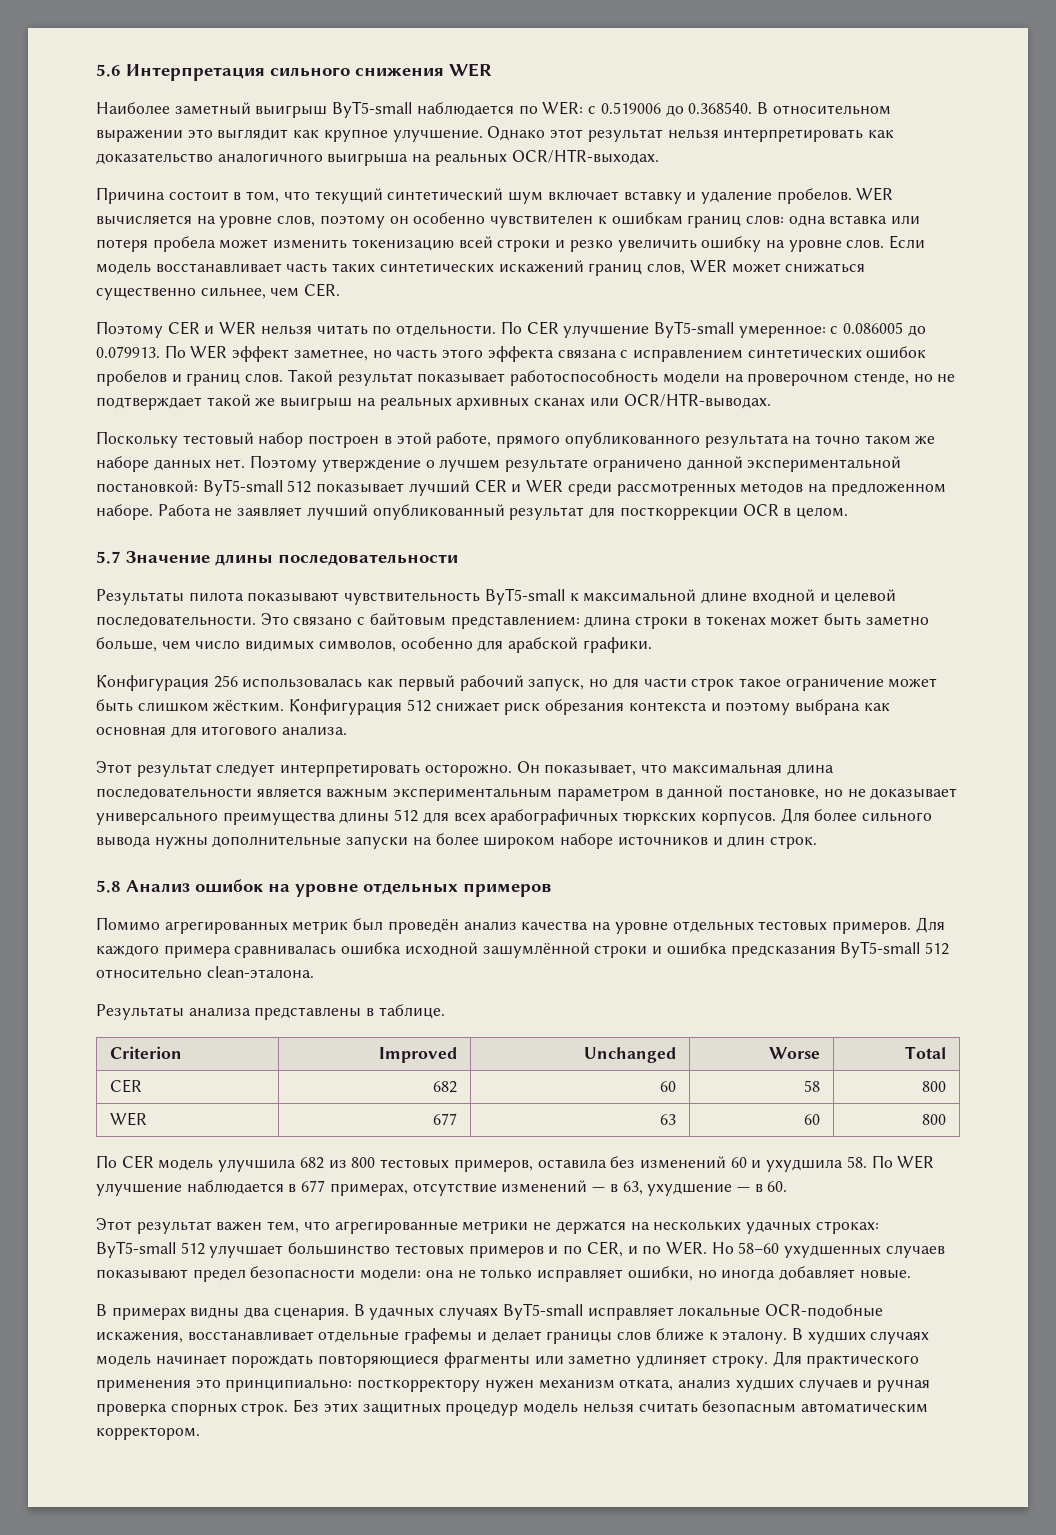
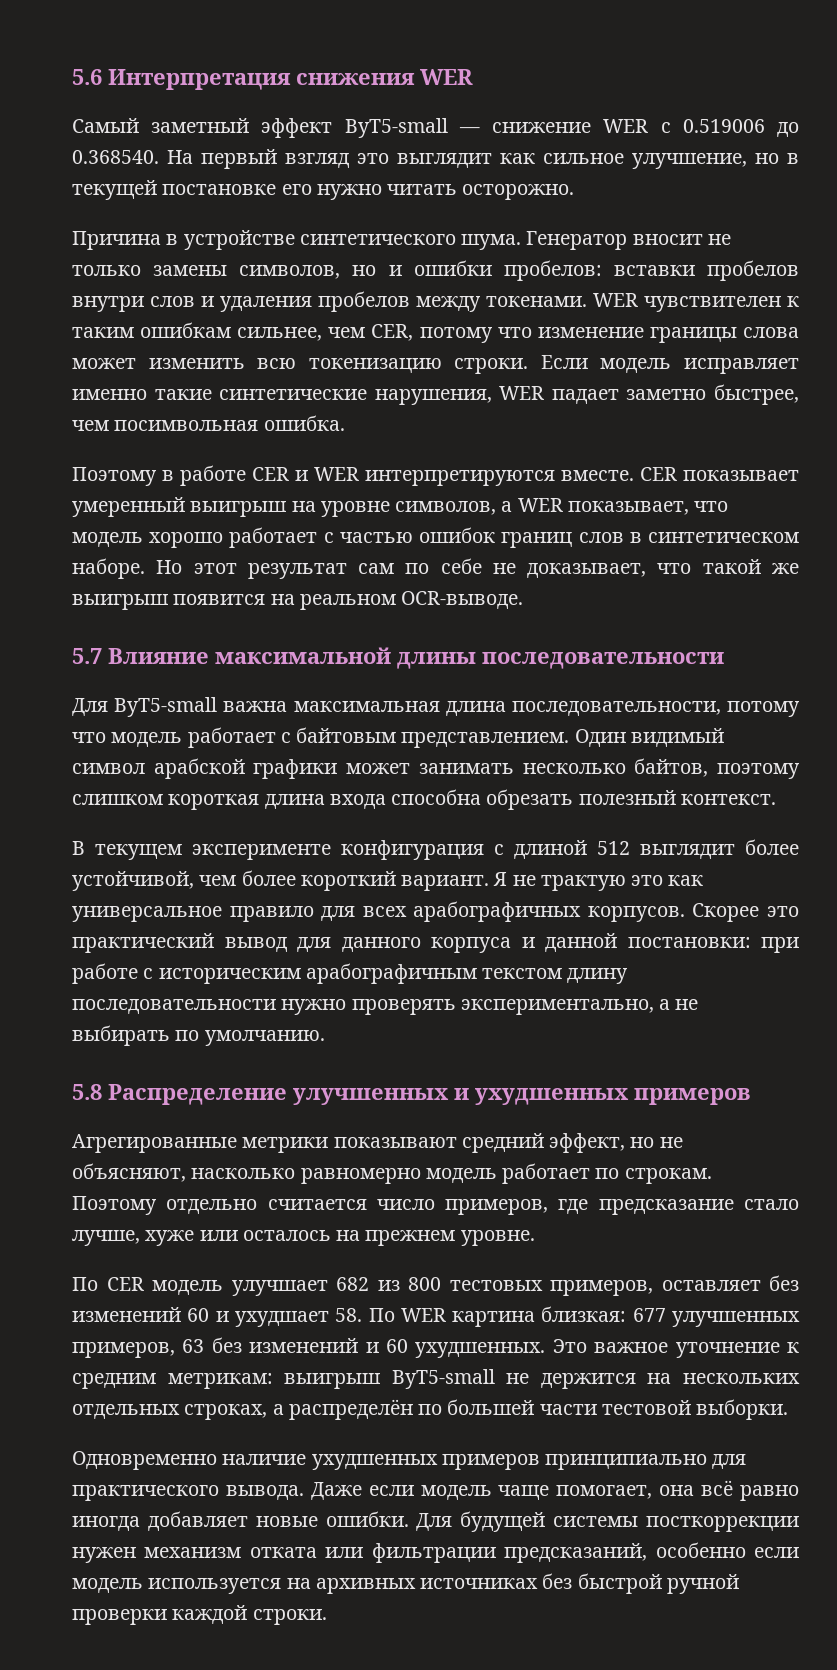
[270,67,350,77] сильного -> (291, 79) none
[96,101,891,118] [96,126,894,142] [96,149,659,166] [96,187,894,204] [96,212,921,228] [96,235,926,252] [96,259,866,276] [96,283,341,300] [96,321,926,338] [96,345,927,362] [96,369,956,386] [96,393,771,410] [96,431,936,448] [96,455,902,472] [96,479,946,496] [96,504,848,520] Наиболее заметный выигрыш ByT5-small наблюдается по WER: с 0.519006 до 0.368540. В относительном выражении это выглядит как крупное улучшение. Однако этот результат нельзя интерпретировать как доказательство аналогичного выигрыша на реальных OCR/HTR-выходах. // Причина состоит в том, что текущий синтетический шум включает вставку и удаление пробелов. WER вычисляется на уровне слов, поэтому он особенно чувствителен к ошибкам границ слов: одна вставка или потеря пробела может изменить токенизацию всей строки и резко увеличить ошибку на уровне слов. Если модель восстанавливает часть таких синтетических искажений границ слов, WER может снижаться существенно сильнее, чем CER. // Поэтому CER и WER нельзя читать по отдельности. По CER улучшение ByT5-small умеренное: с 0.086005 до 0.079913. По WER эффект заметнее, но часть этого эффекта связана с исправлением синтетических ошибок пробелов и границ слов. Такой результат показывает работоспособность модели на проверочном стенде, но не подтверждает такой же выигрыш на реальных архивных сканах или OCR/HTR-выводах. // Поскольку тестовый набор построен в этой работе, прямого опубликованного результата на точно таком же наборе данных нет. Поэтому утверждение о лучшем результате ограничено данной экспериментальной постановкой: ByT5-small 512 показывает лучший CER и WER среди рассмотренных методов на предложенном наборе. Работа не заявляет лучший опубликованный результат для посткоррекции OCR в целом. -> [72,118,799,138] [72,149,799,169] [72,180,575,200] [72,230,731,250] [72,260,799,281] [72,291,799,312] [72,322,799,343] [72,355,799,374] [72,384,799,405] [72,415,345,431] [72,465,799,486] [72,497,729,517] [72,527,799,548] [72,558,799,579] [72,591,524,610] Самый заметный эффект ByT5-small — снижение WER с 0.519006 до 0.368540. На первый взгляд это выглядит как сильное улучшение, но в текущей постановке его нужно читать осторожно. // Причина в устройстве синтетического шума. Генератор вносит не только замены символов, но и ошибки пробелов: вставки пробелов внутри слов и удаления пробелов между токенами. WER чувствителен к таким ошибкам сильнее, чем CER, потому что изменение границы слова может изменить всю токенизацию строки. Если модель исправляет именно такие синтетические нарушения, WER падает заметно быстрее, чем посимвольная ошибка. // Поэтому в работе CER и WER интерпретируются вместе. CER показывает умеренный выигрыш на уровне символов, а WER показывает, что модель хорошо работает с частью ошибок границ слов в синтетическом наборе. Но этот результат сам по себе не доказывает, что такой же выигрыш появится на реальном OCR-выводе.
[126,551,210,563] Значение -> [108,647,391,664] Влияние максимальной
[96,588,897,605] [96,613,929,629] [96,637,652,653] [96,675,938,691] [96,699,890,715] [96,726,348,738] [96,761,834,777] [96,785,958,801] [96,808,932,825] [96,833,817,849] [96,879,552,897] [96,917,945,934] [96,941,949,958] [96,966,314,979] [96,1004,445,1020] [109,1046,182,1059] [379,1047,458,1063] [584,1047,677,1063] [769,1047,821,1059] [905,1046,947,1059] [109,1079,142,1093] [433,1081,458,1093] [660,1081,677,1092] [804,1080,821,1092] [922,1081,947,1092] [109,1112,147,1126] [433,1113,458,1125] [660,1114,677,1125] [804,1114,821,1125] [922,1114,947,1125] Результаты пилота показывают чувствительность ByT5-small к максимальной длине входной и целевой последовательности. Это связано с байтовым представлением: длина строки в токенах может быть заметно больше, чем число видимых символов, особенно для арабской графики. // Конфигурация 256 использовалась как первый рабочий запуск, но для части строк такое ограничение может быть слишком жёстким. Конфигурация 512 снижает риск обрезания контекста и поэтому выбрана как основная для итогового анализа. // Этот результат следует интерпретировать осторожно. Он показывает, что максимальная длина последовательности является важным экспериментальным параметром в данной постановке, но не доказывает универсального преимущества длины 512 для всех арабографичных тюркских корпусов. Для более сильного вывода нужны дополнительные запуски на более широком наборе источников и длин строк. // 5.8 Анализ ошибок на уровне отдельных примеров // Помимо агрегированных метрик был проведён анализ качества на уровне отдельных тестовых примеров. Для каждого примера сравнивалась ошибка исходной зашумлённой строки и ошибка предсказания ByT5-small 512 относительно clean-эталона. // Результаты анализа представлены в таблице. // Criterion | Improved | Unchanged | Worse | Total // CER | 682 | 60 | 58 | 800 // WER | 677 | 63 | 60 | 800 -> [72,697,801,717] [72,727,724,748] [72,758,800,779] [72,789,776,810] [72,839,799,860] [72,870,704,891] [72,901,799,922] [72,933,799,953] [72,963,629,984] [72,999,699,1015] [72,1025,325,1046] [72,1084,751,1105] [72,1133,683,1153] [72,1163,712,1184] [72,1196,799,1215] [72,1230,535,1246] Для ByT5-small важна максимальная длина последовательности, потому что модель работает с байтовым представлением. Один видимый символ арабской графики может занимать несколько байтов, поэтому слишком короткая длина входа способна обрезать полезный контекст. // В текущем эксперименте конфигурация с длиной 512 выглядит более устойчивой, чем более короткий вариант. Я не трактую это как универсальное правило для всех арабографичных корпусов. Скорее это практический вывод для данного корпуса и данной постановки: при работе с историческим арабографичным текстом длину последовательности нужно проверять экспериментально, а не выбирать по умолчанию. // 5.8 Распределение улучшенных и ухудшенных примеров // Агрегированные метрики показывают средний эффект, но не объясняют, насколько равномерно модель работает по строкам. Поэтому отдельно считается число примеров, где предсказание стало лучше, хуже или осталось на прежнем уровне.
[218,1159,297,1172] улучшила -> [231,1280,328,1296] улучшает
[537,1159,607,1169] оставила -> [661,1280,761,1291] оставляет
[766,1159,844,1172] ухудшила -> [234,1311,329,1327] ухудшает
[96,1180,788,1196] [96,1218,879,1234] [96,1241,945,1258] [96,1266,911,1282] [96,1303,883,1320] [96,1328,930,1344] [96,1351,920,1368] [96,1379,930,1392] [96,1399,928,1416] [96,1427,200,1440] улучшение наблюдается в 677 примерах, отсутствие изменений — в 63, ухудшение — в 60. // Этот результат важен тем, что агрегированные метрики не держатся на нескольких удачных строках: ByT5-small 512 улучшает большинство тестовых примеров и по CER, и по WER. Но 58–60 ухудшенных случаев показывают предел безопасности модели: она не только исправляет ошибки, но иногда добавляет новые. // В примерах видны два сценария. В удачных случаях ByT5-small исправляет локальные OCR-подобные искажения, восстанавливает отдельные графемы и делает границы слов ближе к эталону. В худших случаях модель начинает порождать повторяющиеся фрагменты или заметно удлиняет строку. Для практического применения это принципиально: посткорректору нужен механизм отката, анализ худших случаев и ручная проверка спорных строк. Без этих защитных процедур модель нельзя считать безопасным автоматическим корректором. -> [452,1306,800,1327] [72,1337,799,1358] [72,1369,800,1389] [72,1399,789,1420] [72,1451,747,1470] [72,1480,800,1501] [72,1511,799,1532] [72,1542,799,1563] [72,1573,739,1594] [72,1605,327,1625] картина близкая: 677 улучшенных примеров, 63 без изменений и 60 ухудшенных. Это важное уточнение к средним метрикам: выигрыш ByT5-small не держится на нескольких отдельных строках, а распределён по большей части тестовой выборки. // Одновременно наличие ухудшенных примеров принципиально для практического вывода. Даже если модель чаще помогает, она всё равно иногда добавляет новые ошибки. Для будущей системы посткоррекции нужен механизм отката или фильтрации предсказаний, особенно если модель используется на архивных источниках без быстрой ручной проверки каждой строки.

